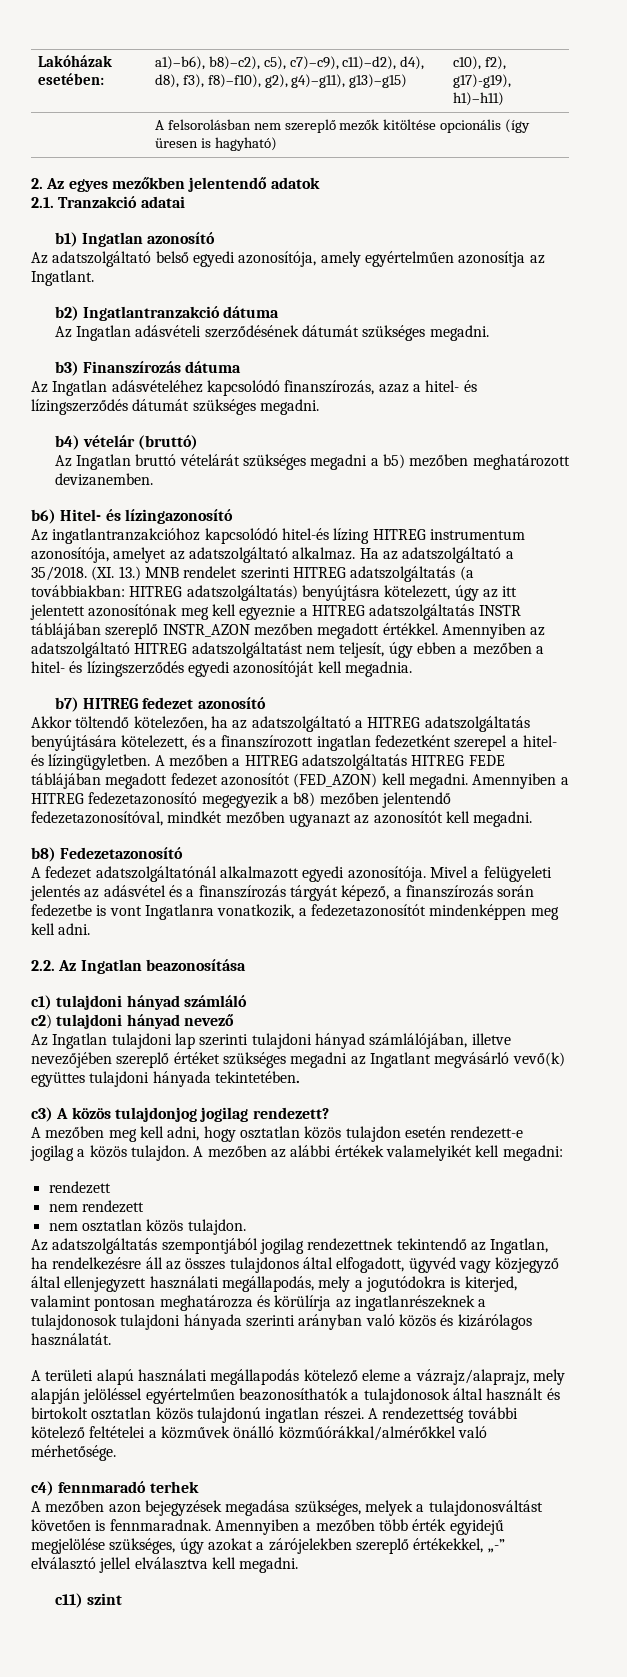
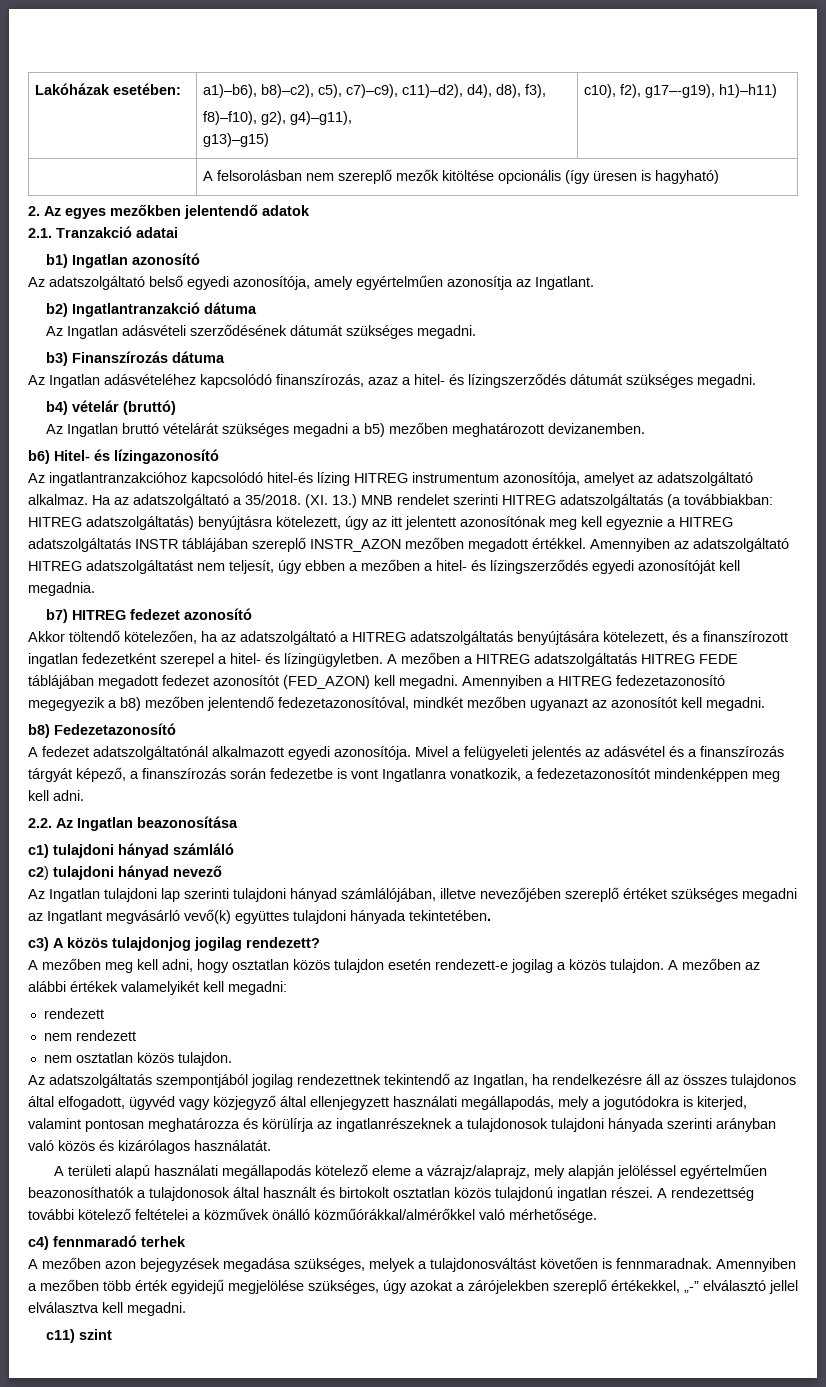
(204, 81) none -> (546, 91) //
(346, 81) none -> (352, 118) //
[452,74,511,88] g17)-g19), -> [644,84,715,98] g17–-g19),

